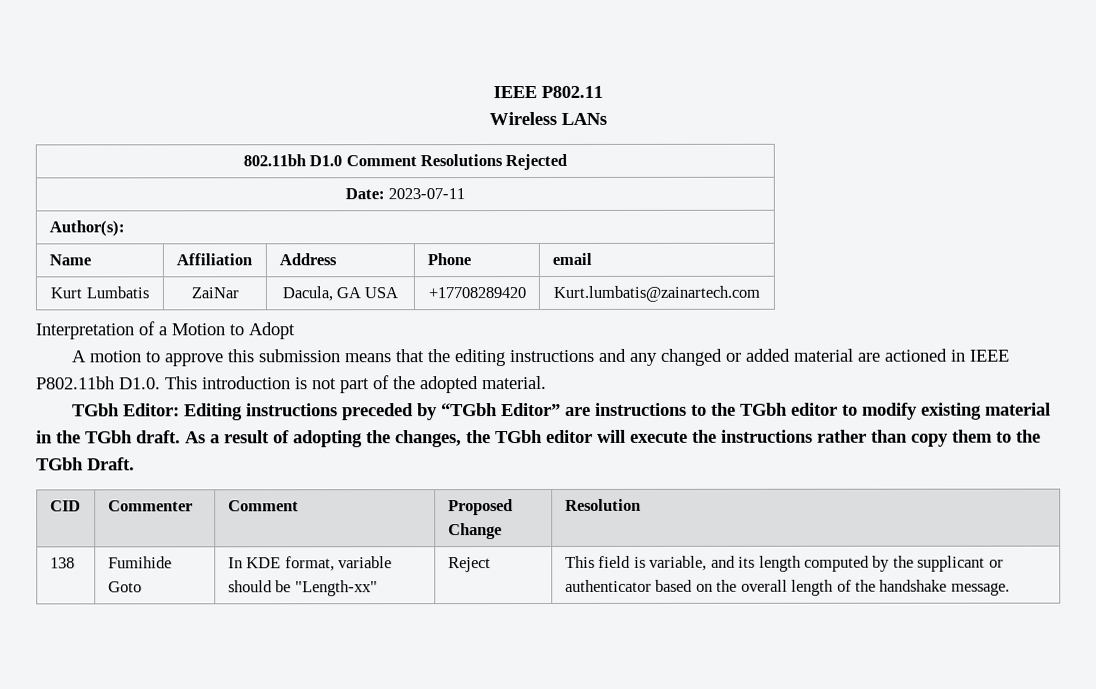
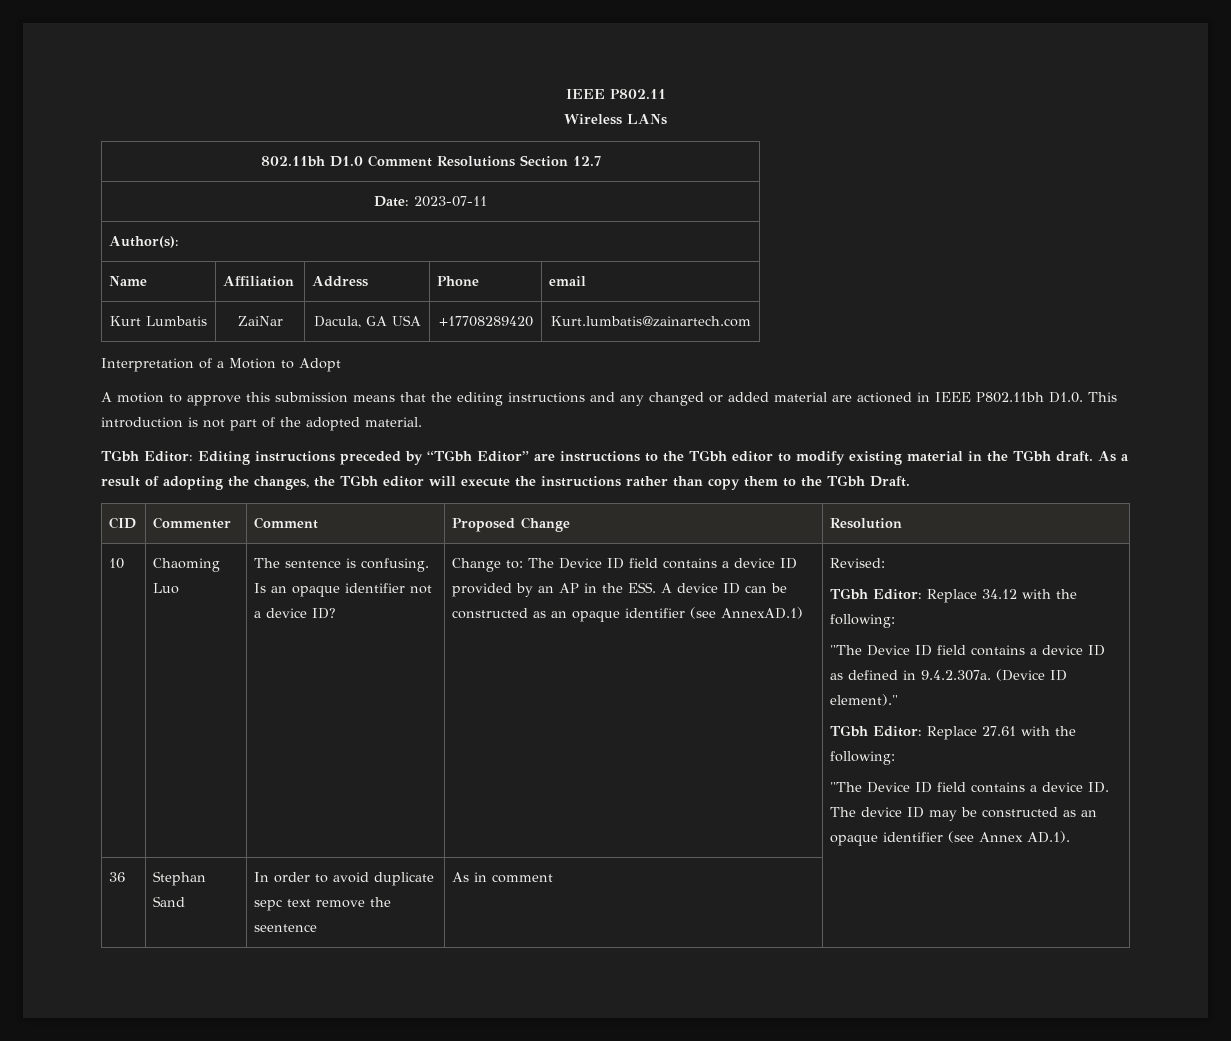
[505,153,568,171] Rejected -> [519,155,601,167] Section 12.7
[49,557,75,569] [107,556,172,569] [107,581,142,593] [227,556,393,572] [227,580,378,597] [447,557,491,573] [564,555,1004,572] [564,579,1010,596] 138 | Fumihide Goto | In KDE format, variable should be "Length-xx" | Reject | This field is variable, and its length computed by the supplicant or authenticator based on the overall length of the handshake message. -> [109,558,125,569] [153,558,221,572] [153,583,180,594] [254,558,430,572] [254,583,433,597] [254,608,337,619] [452,558,798,572] [452,582,788,597] [452,607,804,622] [830,558,886,568] [830,588,1078,603] [830,614,896,628] [830,645,1106,656] [830,669,1068,681] [830,694,899,706] [830,725,1077,740] [830,751,896,765] [830,782,1110,793] [830,807,1098,821] [830,831,1071,846] [109,872,126,882] [153,871,207,886] [153,896,186,907] [254,872,435,886] [254,897,392,911] [254,924,318,932] [452,872,554,883] 10 | Chaoming Luo | The sentence is confusing. Is an opaque identifier not a device ID? | Change to: The Device ID field contains a device ID provided by an AP in the ESS. A device ID can be constructed as an opaque identifier (see AnnexAD.1) | Revised: // TGbh Editor: Replace 34.12 with the following: // "The Device ID field contains a device ID as defined in 9.4.2.307a. (Device ID element)." // TGbh Editor: Replace 27.61 with the following: // "The Device ID field contains a device ID. The device ID may be constructed as an opaque identifier (see Annex AD.1). // 36 | Stephan Sand | In order to avoid duplicate sepc text remove the seentence | As in comment |

